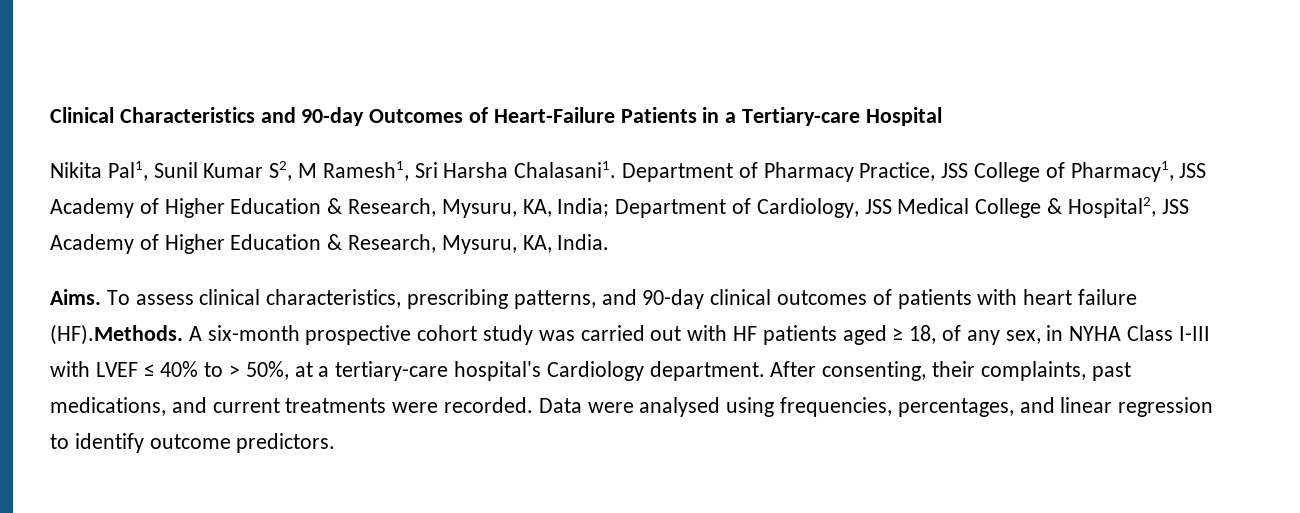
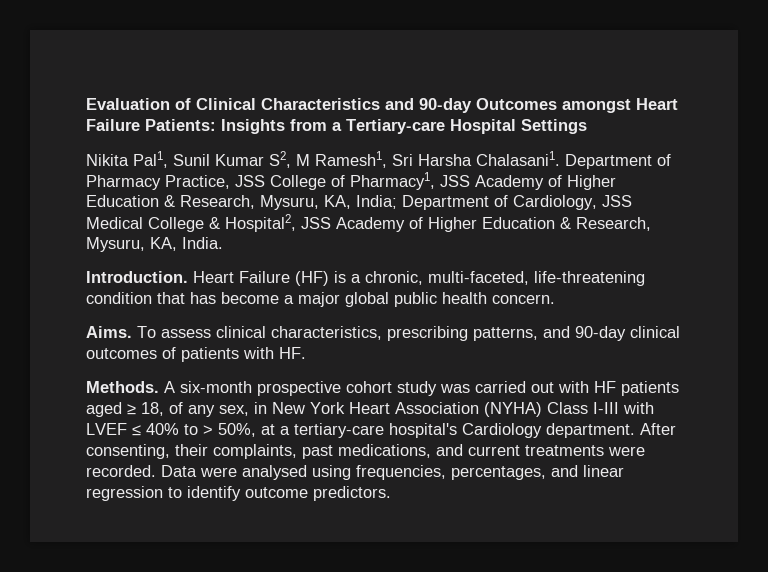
(50, 115) none -> [86,98,191,110] Evaluation of
[469,107,720,123] of Heart-Failure Patients in -> [562,98,678,113] [86,119,327,134] amongst Heart Failure Patients: Insights from
(942, 116) none -> [521,119,587,134] Settings
(610, 242) none -> [86,271,645,286] [86,292,555,307] // Introduction. Heart Failure (HF) is a chronic, multi-faceted, life-threatening condition that has become a major global public health concern.
[1023,289,1138,305] [50,324,183,345] heart failure (HF).Methods. -> [279,347,306,359] [86,381,159,393] HF. // Methods.
[1069,326,1122,341] NYHA -> [272,402,542,417] New York Heart Association (NYHA)

